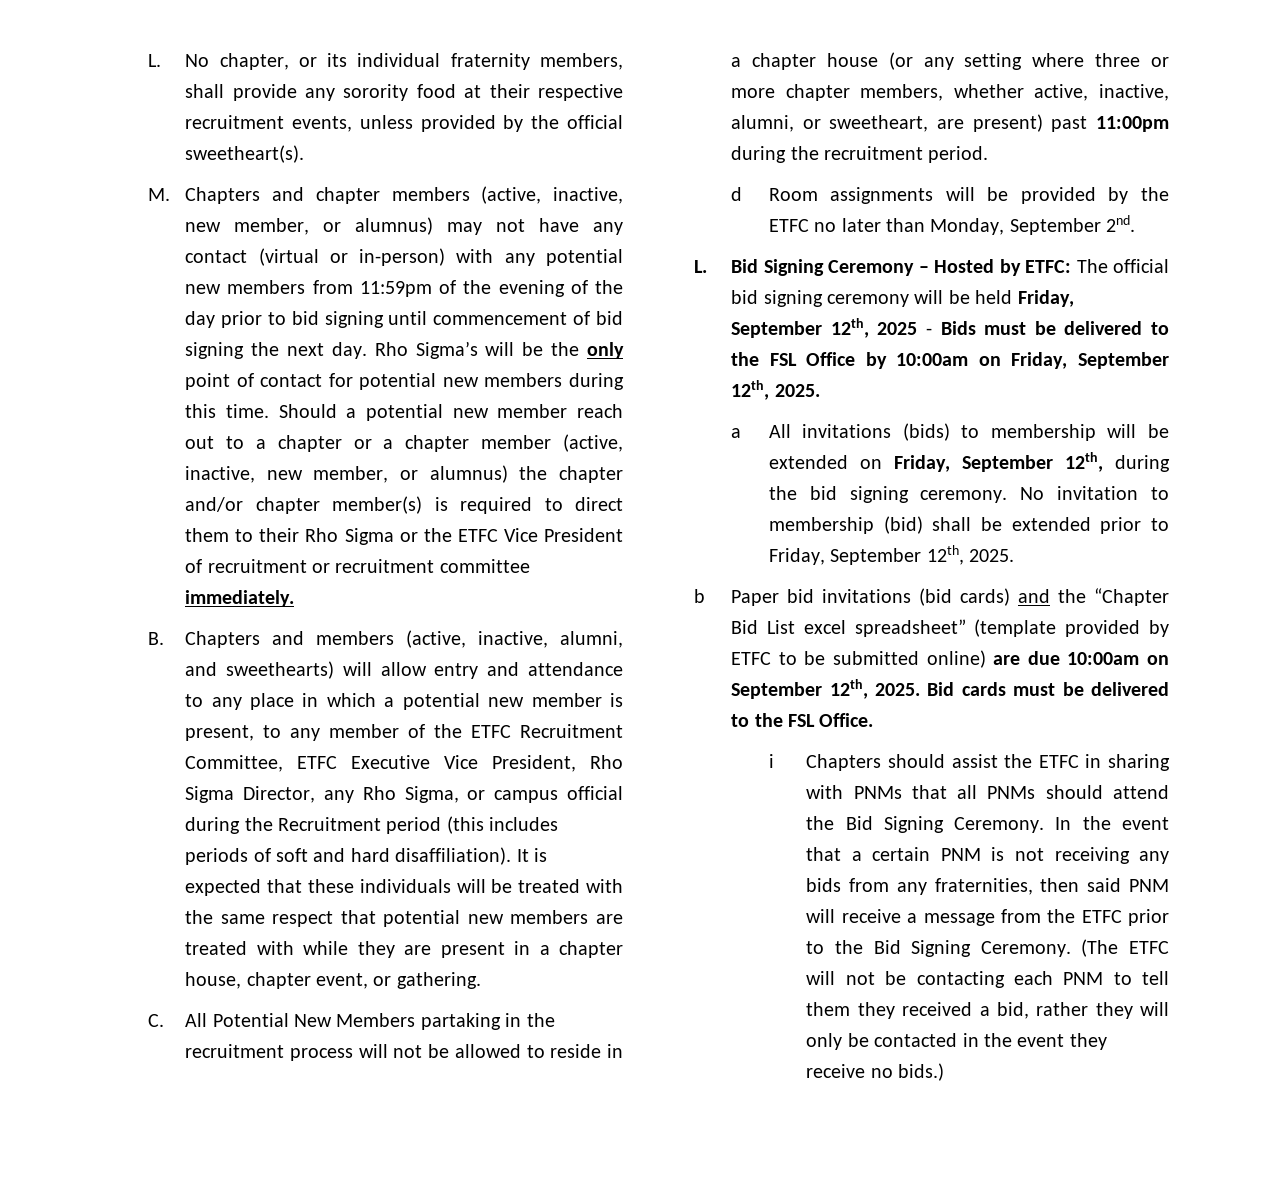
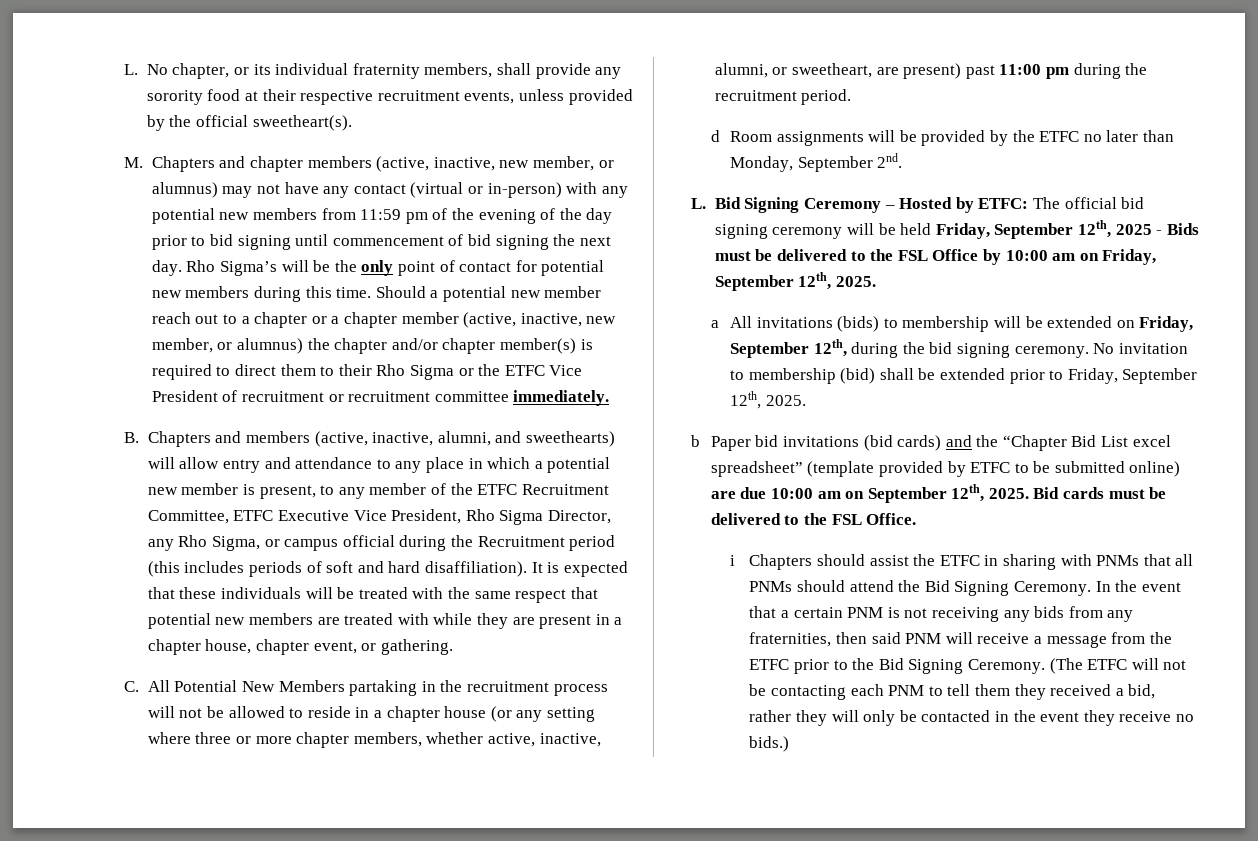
[359,281,432,297] 11:59pm -> [360,209,428,224] 11:59 pm
[1096,116,1169,132] 11:00pm -> [999,64,1069,79] 11:00 pm
[896,353,969,366] 10:00am -> [1005,250,1076,261] 10:00 am
[1067,652,1140,665] 10:00am -> [770,488,841,499] 10:00 am

